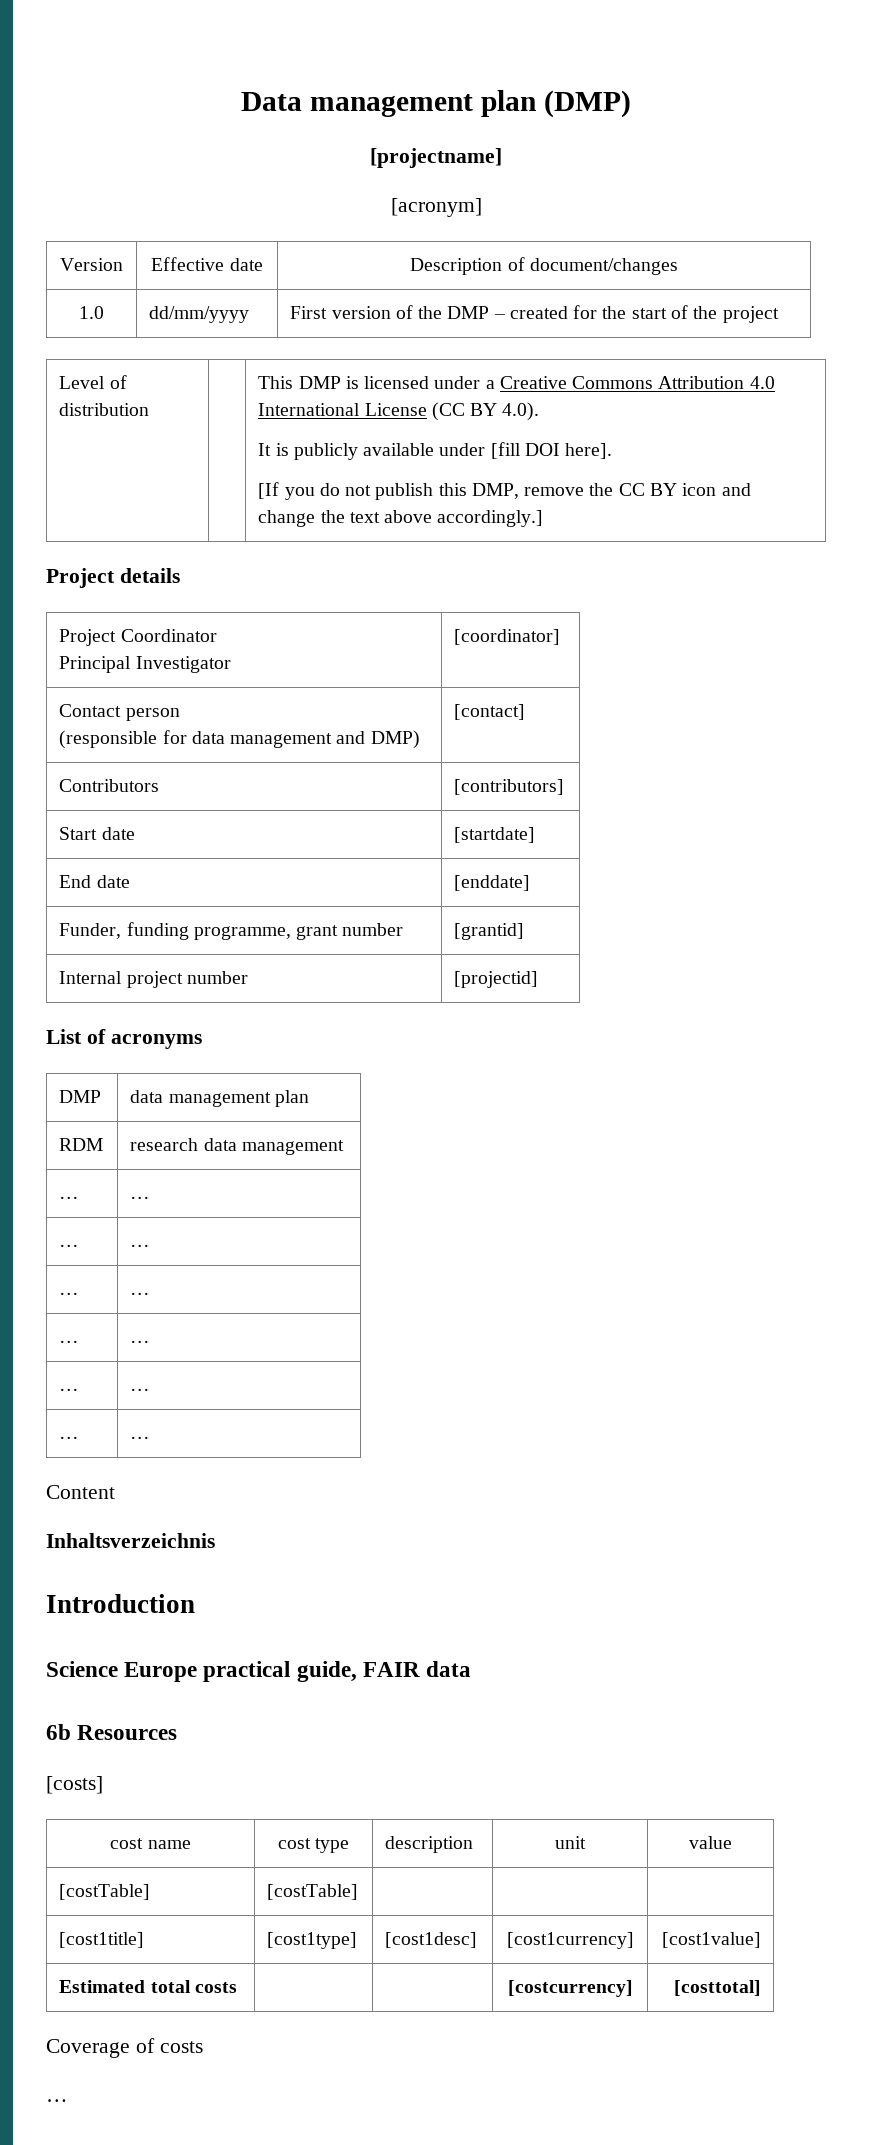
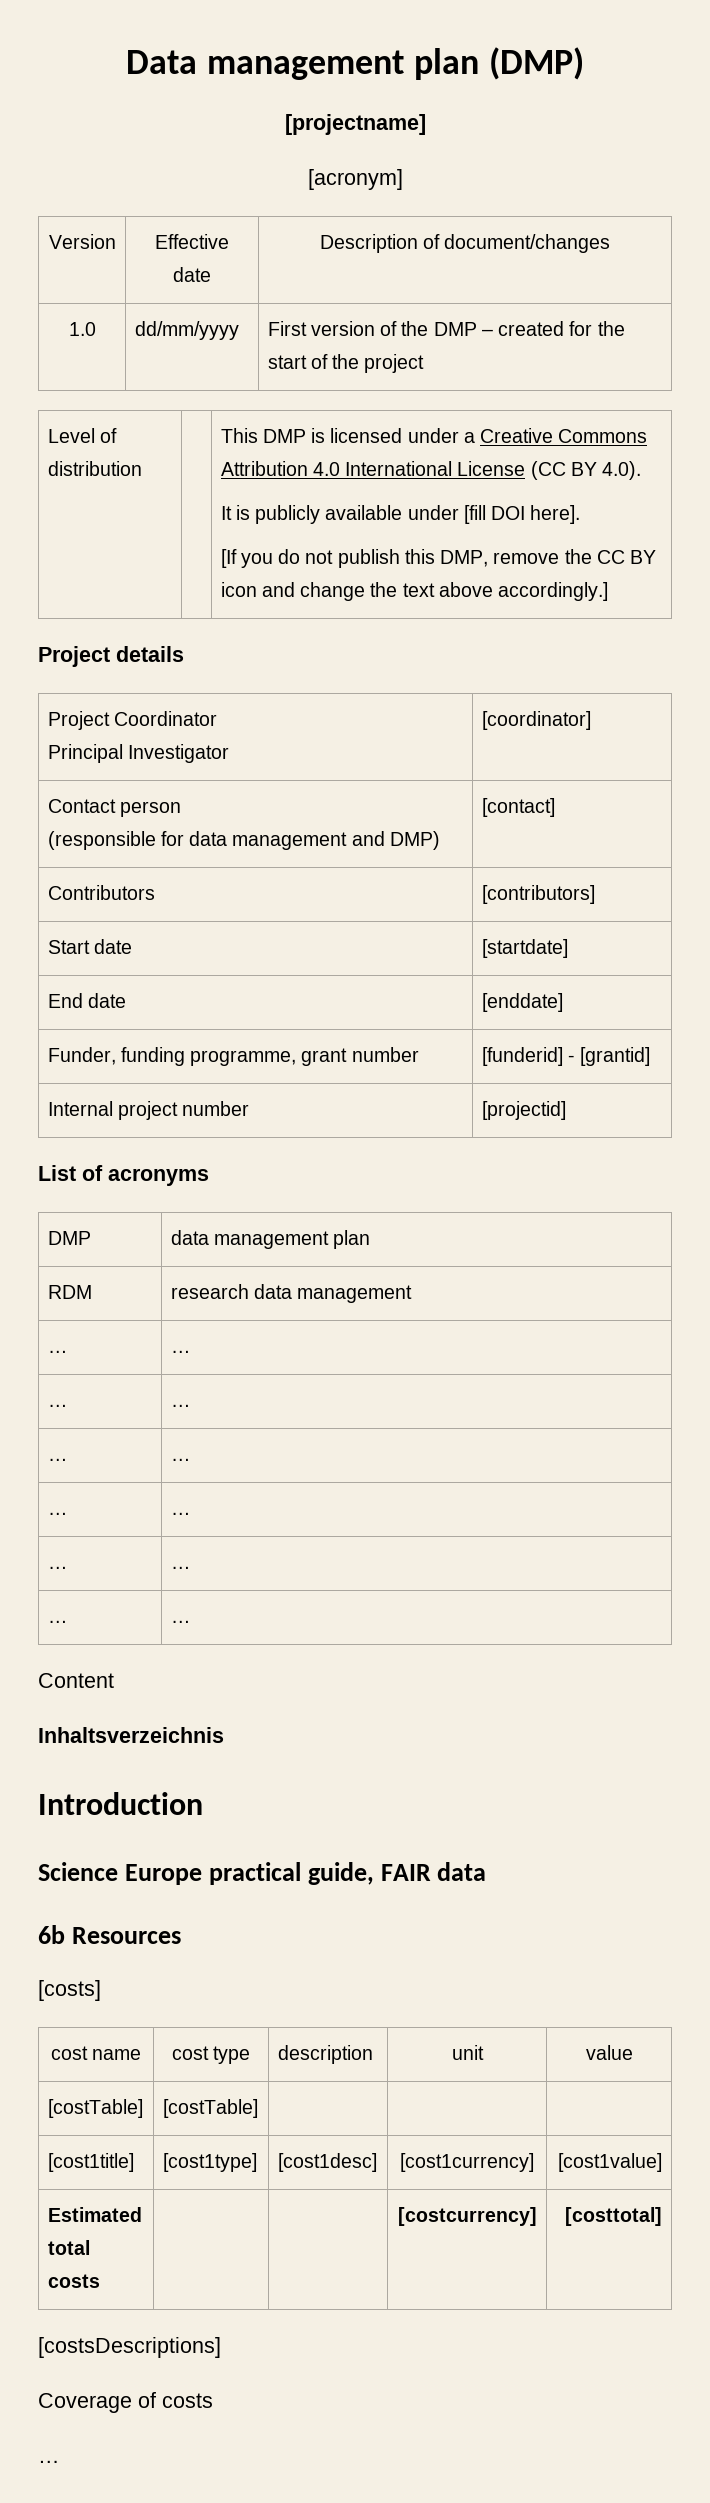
(404, 929) none -> [481,1047,575,1066] [funderid] -
(761, 1988) none -> [38,2337,221,2358] // [costsDescriptions]

